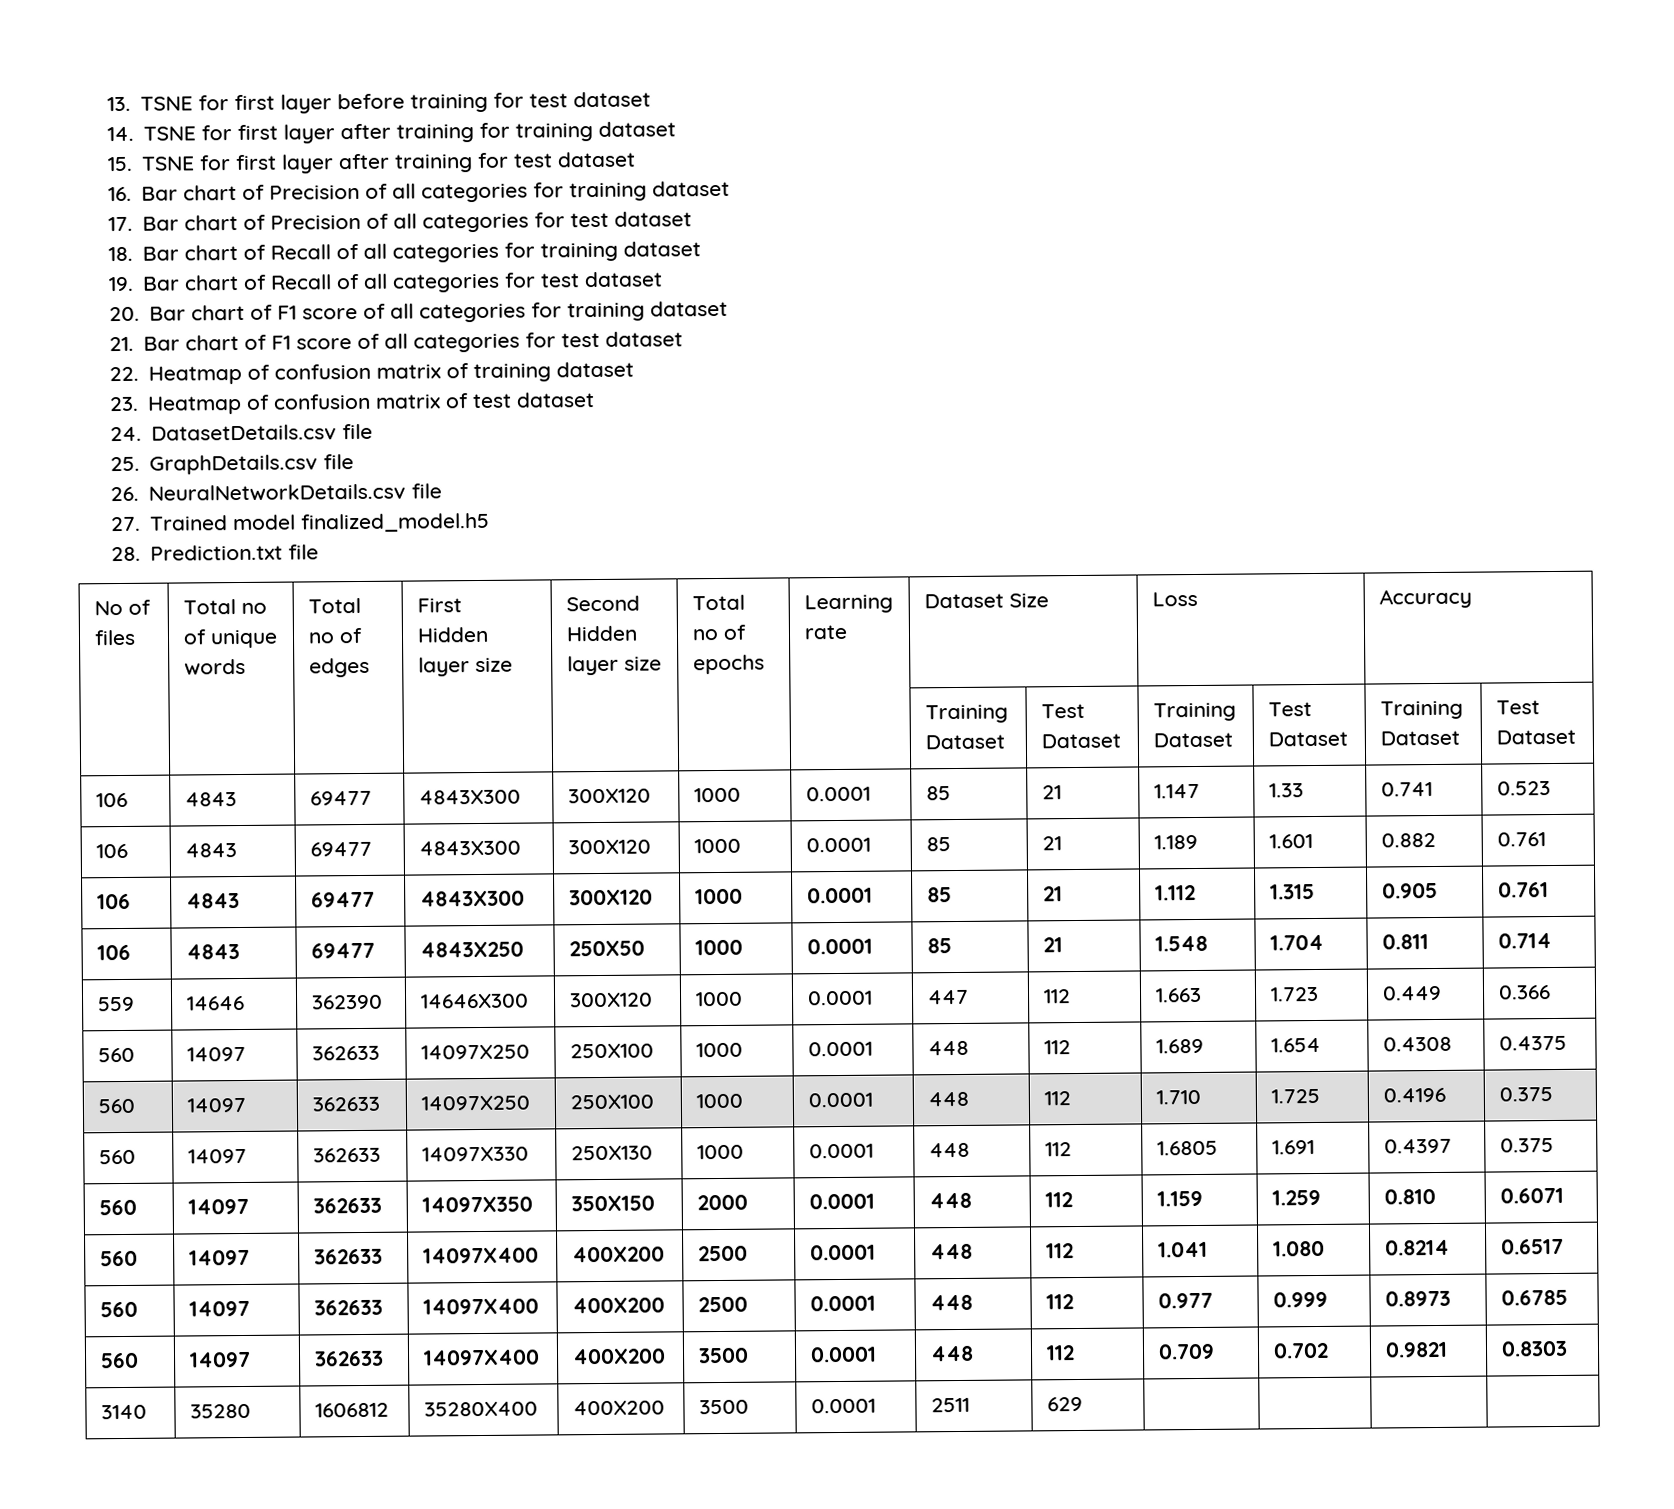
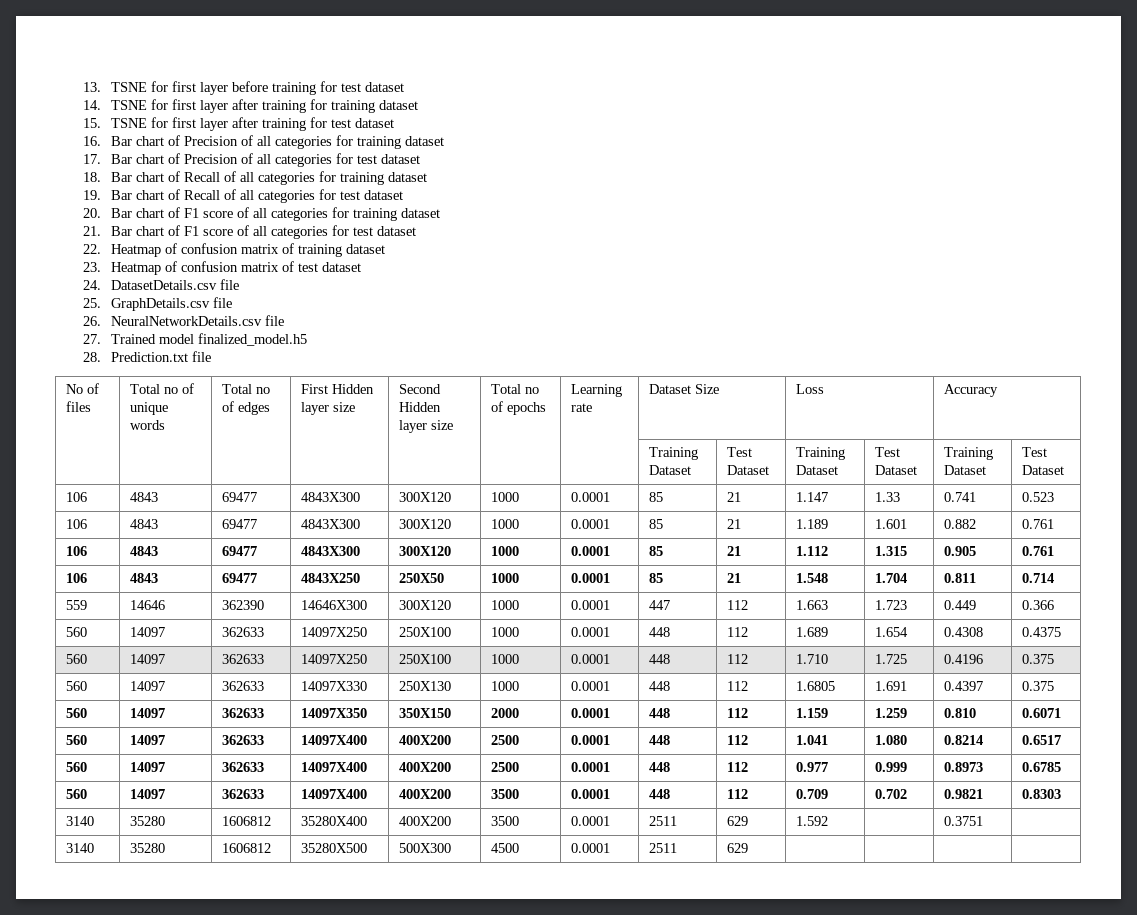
(1083, 1404) none -> [796,816,829,826] [944,816,984,826] [66,843,95,853] [130,843,166,853] [222,843,272,853] [301,843,368,853] [399,843,452,853] [491,843,520,853] [571,843,611,853] [649,843,678,853] [727,843,749,853] | 1.592 | | 0.3751 | // 3140 | 35280 | 1606812 | 35280X500 | 500X300 | 4500 | 0.0001 | 2511 | 629

